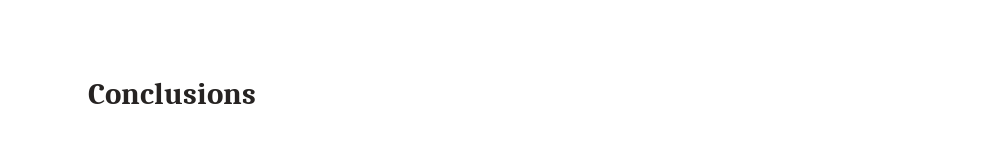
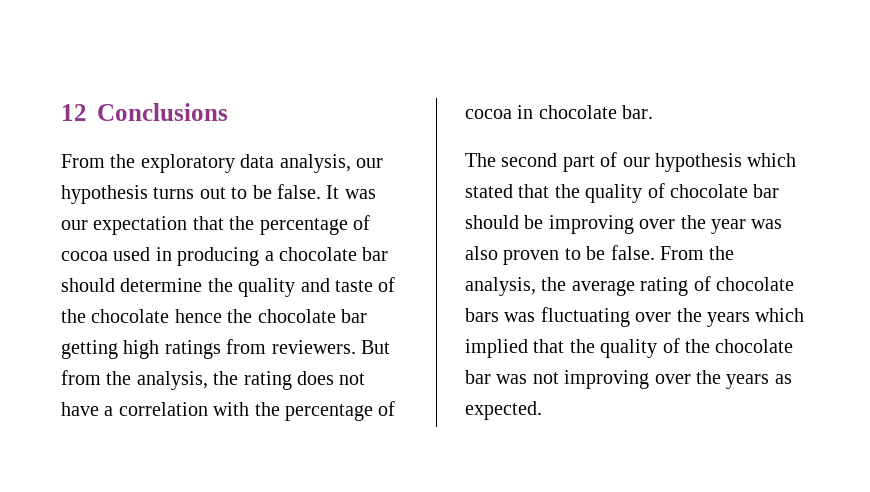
(88, 93) none -> [61,104,87,121] 12
(256, 93) none -> [61,154,383,173] [61,184,376,204] [61,215,370,235] [61,247,389,266] [61,277,396,297] [61,309,367,323] [61,339,390,359] [61,370,366,390] [61,401,396,421] [465,105,654,119] [465,152,797,172] [465,183,780,203] [465,215,783,234] [465,245,735,265] [465,276,794,296] [465,307,805,327] [465,338,794,358] [465,370,792,389] [465,401,542,420] // From the exploratory data analysis, our hypothesis turns out to be false. It was our expectation that the percentage of cocoa used in producing a chocolate bar should determine the quality and taste of the chocolate hence the chocolate bar getting high ratings from reviewers. But from the analysis, the rating does not have a correlation with the percentage of cocoa in chocolate bar. // The second part of our hypothesis which stated that the quality of chocolate bar should be improving over the year was also proven to be false. From the analysis, the average rating of chocolate bars was fluctuating over the years which implied that the quality of the chocolate bar was not improving over the years as expected.

